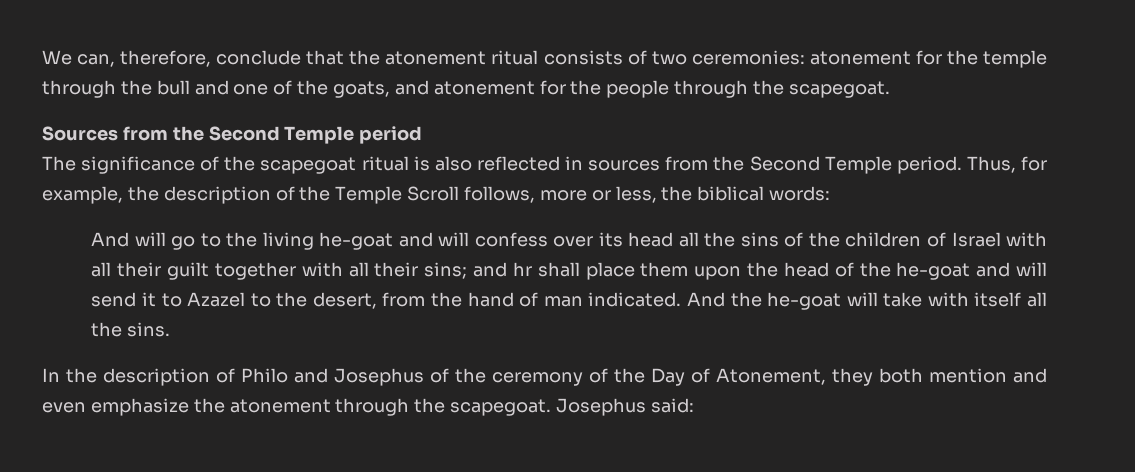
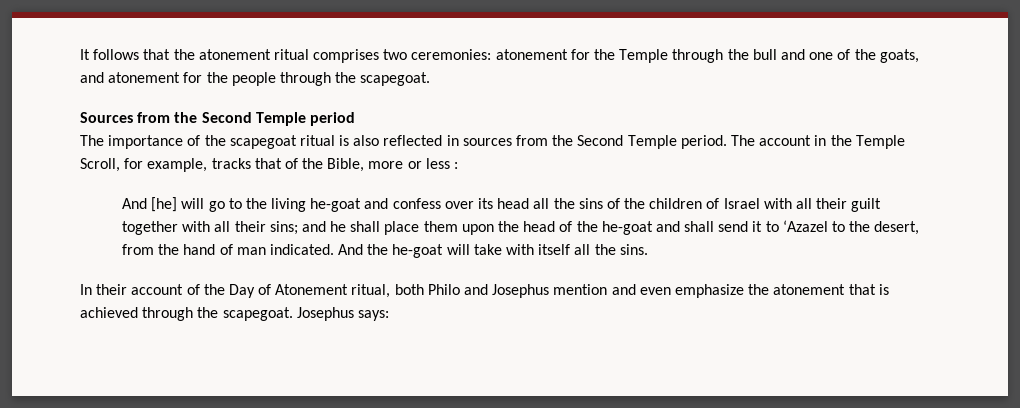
[42,50,302,67] We can, therefore, conclude -> [80,49,140,60] It follows
[543,50,647,65] consists of -> [313,49,380,63] comprises
[983,50,1048,68] temple -> [619,49,669,63] Temple
[81,156,196,174] significance -> [108,135,184,149] importance
[966,156,1047,173] [42,186,831,204] [91,232,130,247] Thus, for example, the description of the Temple Scroll follows, more or less, the biblical words: // And -> [730,135,905,149] [80,158,459,172] [121,197,178,212] The account in the Temple Scroll, for example, tracks that of the Bible, more or less : // And [he]
[438,232,470,246] will -> (389, 203) none
[512,262,532,276] hr -> [330,221,347,232] he
[1015,262,1047,276] will -> [684,221,715,232] shall
[187,292,246,307] Azazel -> [782,220,828,232] ‘Azazel
[66,368,923,386] the description of Philo and Josephus of the ceremony of the Day of Atonement, they both -> [96,284,550,298] their account of the Day of Atonement ritual, both Philo and Josephus
(331, 406) none -> [848,284,889,295] [80,307,138,318] that is achieved
[650,398,694,413] said: -> [357,310,389,321] says:

